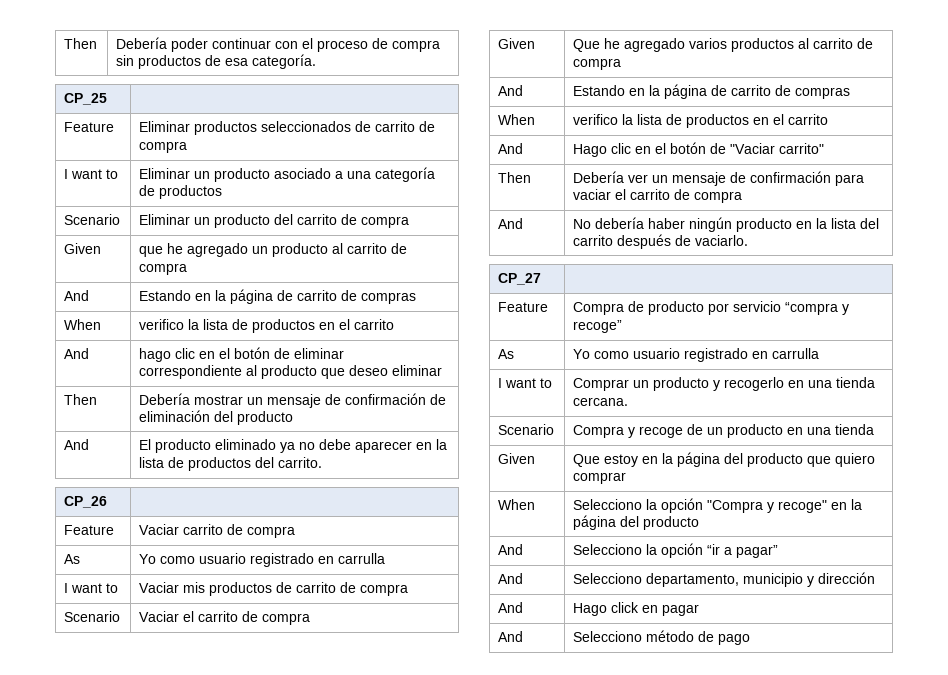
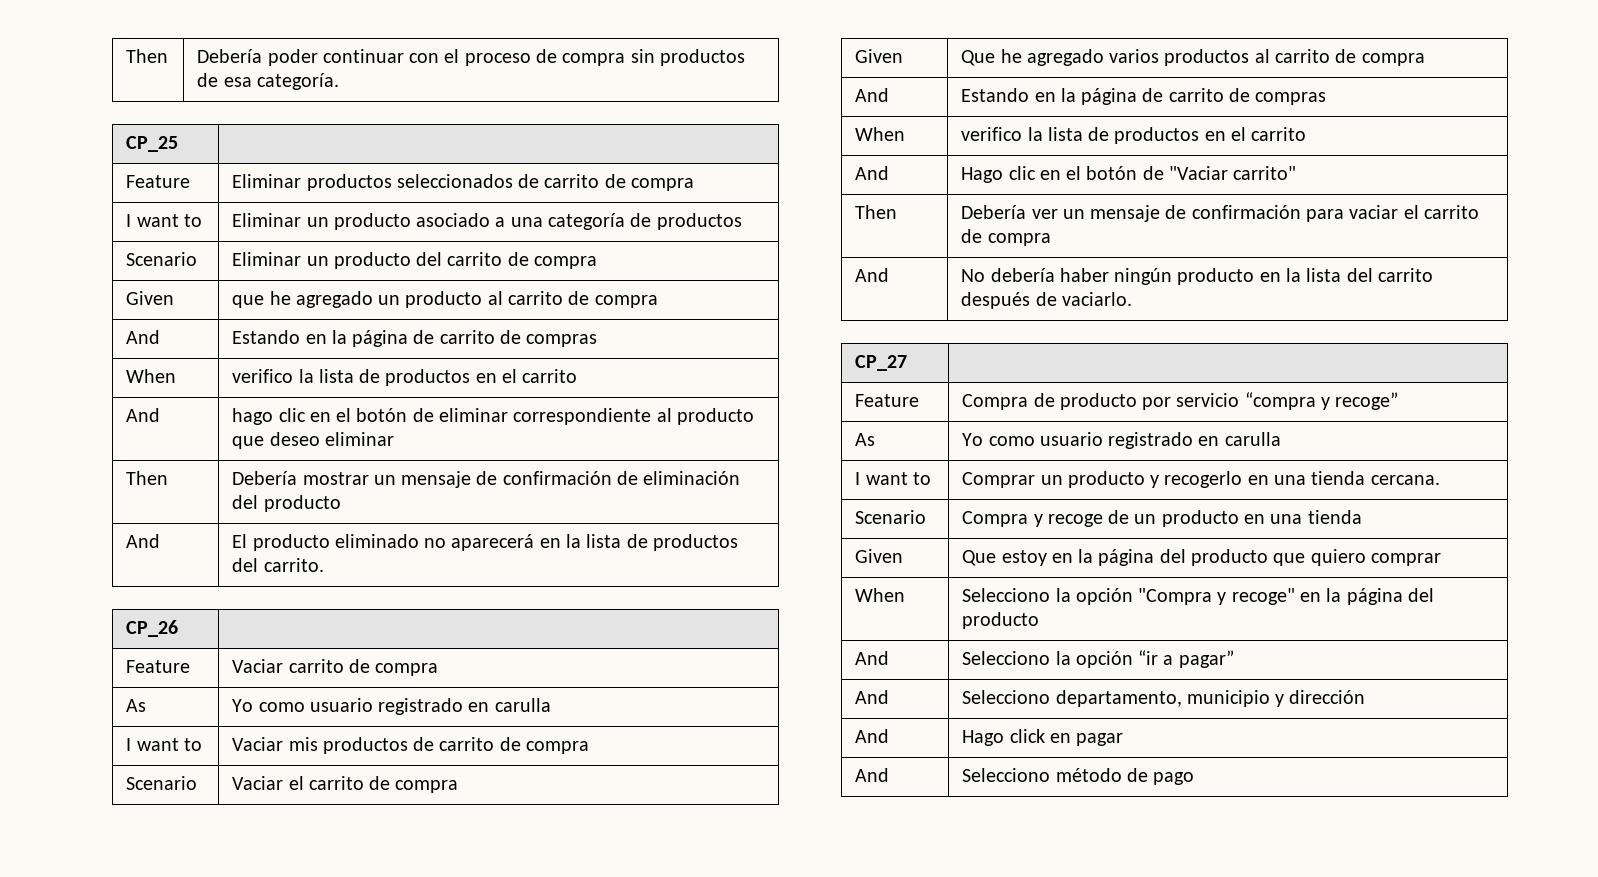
[280,439,413,453] ya no debe aparecer -> [424,534,535,551] no aparecerá
[338,553,386,564] carrulla -> [494,698,551,712] carulla
[772,348,820,359] carrulla -> [1224,432,1281,446] carulla

